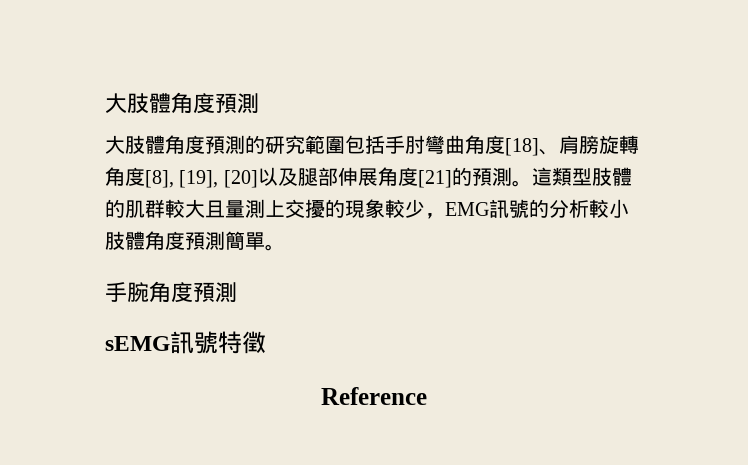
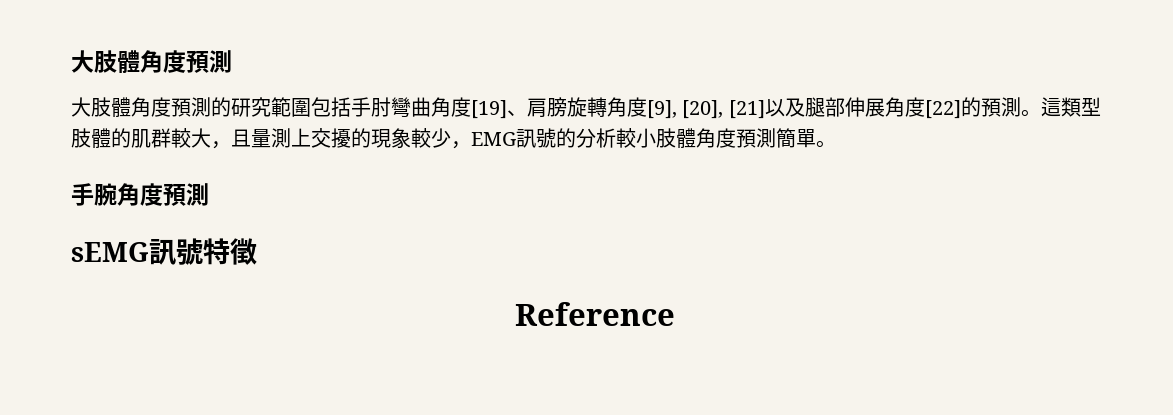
[505,138,539,156] [18] -> [471,100,507,119] [19]
[145,170,258,188] [8], [19], [20] -> [647,100,765,119] [9], [20], [21]
[417,170,452,188] [21] -> [924,100,961,119] [22]
(205, 208) none -> [211,141,231,149] ，

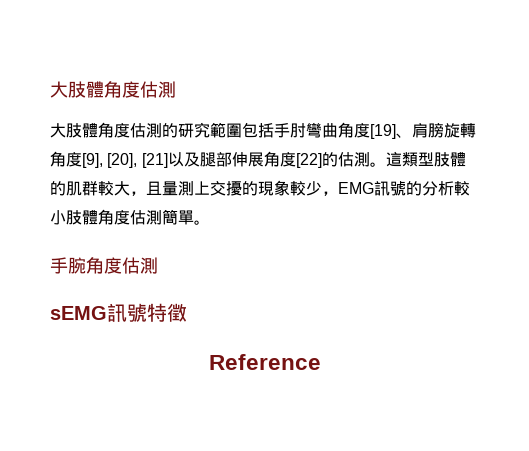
[71,50,209,73] 大肢體角度預 -> [50,81,158,98] 大肢體角度估
[171,98,191,117] 預 -> [130,123,146,138] 估
[980,98,1001,117] 預 -> [337,152,354,167] 估
[736,129,756,148] 預 -> [130,210,146,225] 估
[163,183,186,206] 預 -> [122,257,140,274] 估

